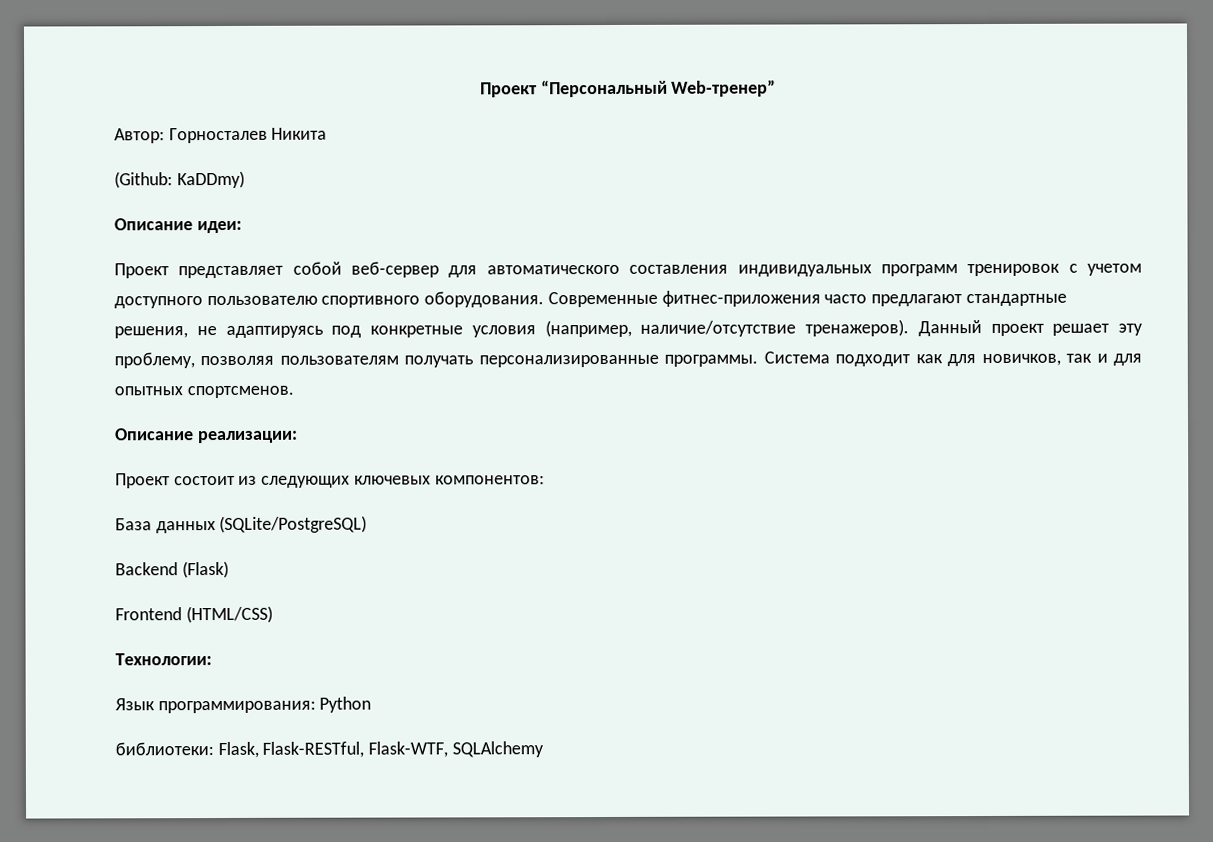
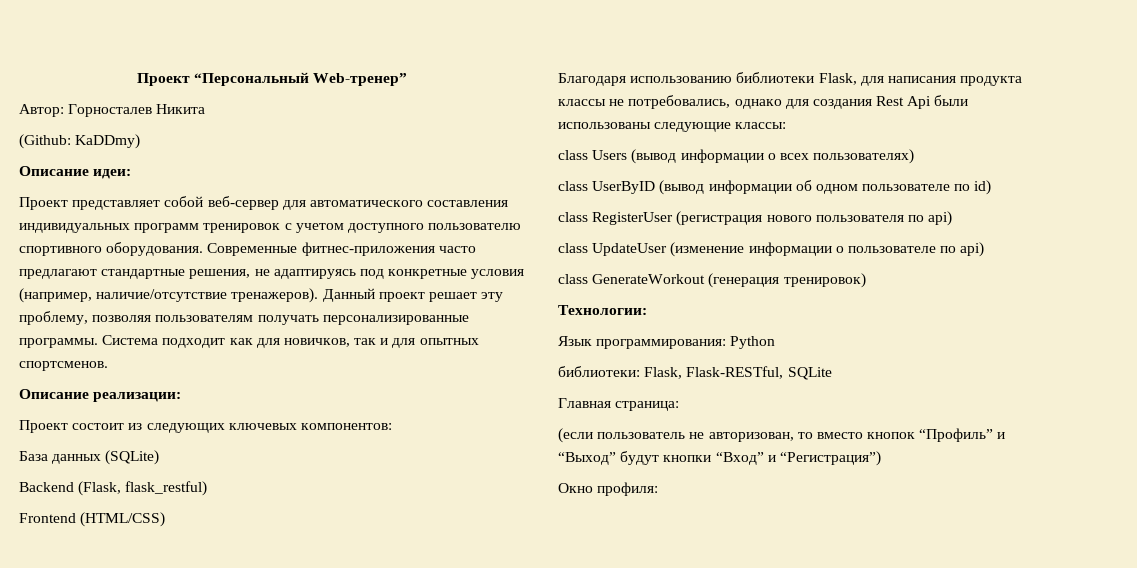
[219,515,368,534] (SQLite/PostgreSQL) -> [105,450,160,465] (SQLite)
[181,560,229,579] (Flask) -> [78,481,208,496] (Flask, flask_restful)
(273, 614) none -> [558,72,1023,86] [558,95,969,109] [558,122,787,132] [558,149,915,164] [558,180,992,195] [558,211,953,226] [558,242,985,257] [558,273,866,288] // Благодаря использованию библиотеки Flask, для написания продукта классы не потребовались, однако для создания Rest Api были использованы следующие классы: // class Users (вывод информации о всех пользователях) // class UserByID (вывод информации об одном пользователе по id) // class RegisterUser (регистрация нового пользователя по api) // class UpdateUser (изменение информации о пользователе по api) // class GenerateWorkout (генерация тренировок)
[368,741,544,758] Flask-WTF, SQLAlchemy -> [787,367,832,380] [558,398,680,411] [558,428,1006,443] [558,451,881,466] [558,482,659,496] SQLite // Главная страница: // (если пользователь не авторизован, то вместо кнопок “Профиль” и “Выход” будут кнопки “Вход” и “Регистрация”) // Окно профиля:

